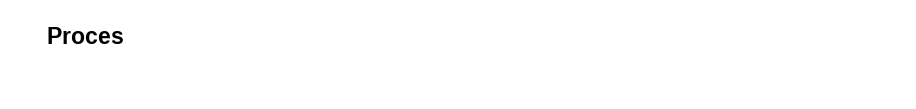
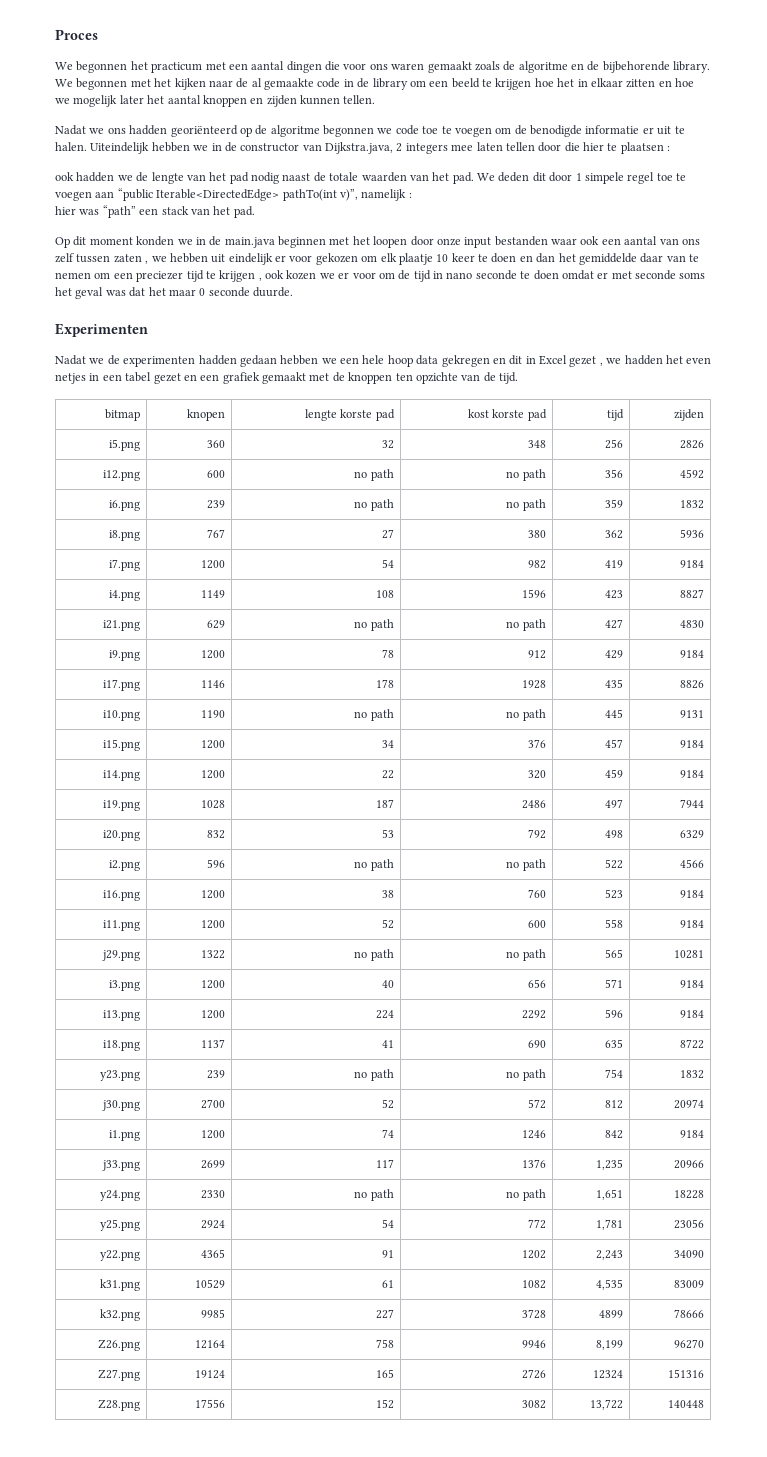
(124, 35) none -> [55,61,711,73] [55,78,694,90] [55,95,376,107] [55,125,685,137] [55,142,671,154] [55,172,686,184] [55,188,412,201] [55,205,255,218] [55,236,700,248] [55,253,699,265] [55,270,706,282] [55,287,293,299] [55,323,148,337] [55,355,712,367] [55,372,518,384] [104,409,140,421] [186,409,225,421] [305,409,395,421] [468,409,547,421] [606,409,624,421] [673,409,704,421] [108,439,140,451] [206,440,225,448] [381,440,394,449] [527,440,546,448] [604,439,623,449] [679,440,704,449] [102,470,140,481] [206,470,225,478] [354,469,394,481] [506,469,546,481] [604,469,623,478] [679,469,704,479] [108,500,140,511] [206,500,225,509] [354,499,394,511] [506,499,546,511] [604,499,623,508] [679,500,704,509] [108,530,140,541] [206,529,225,538] [381,529,394,539] [527,530,546,538] [604,530,623,539] [679,529,704,538] [108,559,140,571] [200,560,225,569] [381,559,394,568] [527,560,546,569] [604,560,623,568] [679,560,704,568] [108,590,140,601] [200,590,225,598] [375,590,394,598] [521,589,546,598] [604,590,623,599] [679,589,704,599] [102,620,140,631] [206,620,225,629] [354,619,394,631] [506,619,546,631] [604,619,623,629] [679,620,704,628] [108,650,140,661] [200,650,225,659] [381,649,394,658] [527,650,546,659] [604,650,623,659] [679,650,704,658] [102,679,140,691] [200,680,225,688] [375,679,394,688] [521,680,546,689] [604,679,623,688] [679,680,704,689] [102,710,140,721] [200,710,225,718] [354,709,394,721] [506,709,546,721] [604,709,623,718] [679,710,704,718] [102,739,140,751] [200,740,225,749] [381,740,394,748] [527,739,546,748] [604,739,623,748] [679,740,704,748] [102,770,140,781] [200,770,225,779] [381,770,394,779] [527,770,546,779] [604,769,623,778] [679,770,704,778] [102,800,140,811] [200,800,225,809] [375,799,394,808] [521,800,546,809] [604,799,623,808] [679,799,704,808] [102,830,140,841] [206,830,225,839] [381,829,394,838] [527,829,546,839] [604,830,623,838] [679,830,704,839] [108,860,140,871] [206,859,225,868] [354,859,394,871] [506,859,546,871] [604,859,623,869] [679,859,704,868] [102,890,140,901] [200,890,225,899] [381,890,394,898] [527,889,546,898] [604,889,623,899] [679,890,704,898] [102,920,140,931] [200,920,225,929] [381,919,394,929] [527,920,546,928] [604,919,623,928] [679,920,704,928] [101,950,140,961] [200,950,225,959] [354,949,394,961] [506,949,546,961] [604,949,623,958] [673,950,704,959] [108,980,140,991] [200,980,225,989] [381,980,394,988] [527,979,546,988] [604,979,623,988] [679,980,704,988] [102,1010,140,1021] [200,1010,225,1019] [375,1010,394,1019] [521,1010,546,1019] [604,1009,623,1018] [679,1010,704,1018] [102,1040,140,1051] [200,1039,225,1048] [381,1040,394,1048] [527,1040,546,1048] [604,1039,623,1048] [679,1039,704,1049] [99,1070,140,1081] [206,1070,225,1079] [354,1069,394,1081] [506,1069,546,1081] [604,1069,623,1078] [679,1070,704,1079] [101,1100,140,1111] [200,1099,225,1109] [381,1099,394,1109] [527,1099,546,1109] [604,1100,623,1109] [673,1099,704,1109] [108,1130,140,1141] [200,1130,225,1139] [381,1129,394,1138] [521,1130,546,1139] [604,1130,623,1139] [679,1130,704,1138] [101,1160,140,1171] [200,1160,225,1169] [375,1159,394,1168] [521,1159,546,1168] [595,1159,623,1170] [673,1160,704,1169] [99,1190,140,1201] [200,1190,225,1199] [354,1189,394,1201] [506,1189,546,1201] [595,1189,623,1200] [673,1190,704,1199] [99,1219,140,1231] [200,1220,225,1229] [381,1219,394,1228] [527,1219,546,1229] [595,1219,623,1230] [673,1219,704,1229] [99,1250,140,1261] [200,1249,225,1258] [381,1250,394,1258] [521,1250,546,1259] [595,1250,623,1260] [673,1250,704,1258] [99,1279,140,1291] [194,1279,225,1289] [381,1280,394,1288] [521,1280,546,1289] [595,1279,623,1290] [673,1280,704,1288] [99,1309,140,1321] [200,1309,225,1318] [375,1309,394,1319] [521,1309,546,1319] [598,1310,623,1318] [673,1309,704,1318] [97,1339,140,1351] [194,1340,225,1349] [375,1339,394,1348] [521,1340,546,1348] [595,1340,623,1350] [673,1339,704,1349] [97,1369,140,1381] [194,1370,225,1379] [375,1369,394,1378] [521,1369,546,1379] [592,1370,623,1379] [667,1369,704,1378] [97,1399,140,1411] [194,1399,225,1408] [375,1399,394,1409] [521,1400,546,1409] [589,1399,623,1410] [667,1400,704,1408] // We begonnen het practicum met een aantal dingen die voor ons waren gemaakt zoals de algoritme en de bijbehorende library. We begonnen met het kijken naar de al gemaakte code in de library om een beeld te krijgen hoe het in elkaar zitten en hoe we mogelijk later het aantal knoppen en zijden kunnen tellen. // Nadat we ons hadden georiënteerd op de algoritme begonnen we code toe te voegen om de benodigde informatie er uit te halen. Uiteindelijk hebben we in de constructor van Dijkstra.java, 2 integers mee laten tellen door die hier te plaatsen : // ook hadden we de lengte van het pad nodig naast de totale waarden van het pad. We deden dit door 1 simpele regel toe te voegen aan “public Iterable<DirectedEdge> pathTo(int v)”, namelijk : // hier was “path” een stack van het pad. // Op dit moment konden we in de main.java beginnen met het loopen door onze input bestanden waar ook een aantal van ons zelf tussen zaten , we hebben uit eindelijk er voor gekozen om elk plaatje 10 keer te doen en dan het gemiddelde daar van te nemen om een preciezer tijd te krijgen , ook kozen we er voor om de tijd in nano seconde te doen omdat er met seconde soms het geval was dat het maar 0 seconde duurde. // Experimenten // Nadat we de experimenten hadden gedaan hebben we een hele hoop data gekregen en dit in Excel gezet , we hadden het even netjes in een tabel gezet en een grafiek gemaakt met de knoppen ten opzichte van de tijd. // bitmap | knopen | lengte korste pad | kost korste pad | tijd | zijden // i5.png | 360 | 32 | 348 | 256 | 2826 // i12.png | 600 | no path | no path | 356 | 4592 // i6.png | 239 | no path | no path | 359 | 1832 // i8.png | 767 | 27 | 380 | 362 | 5936 // i7.png | 1200 | 54 | 982 | 419 | 9184 // i4.png | 1149 | 108 | 1596 | 423 | 8827 // i21.png | 629 | no path | no path | 427 | 4830 // i9.png | 1200 | 78 | 912 | 429 | 9184 // i17.png | 1146 | 178 | 1928 | 435 | 8826 // i10.png | 1190 | no path | no path | 445 | 9131 // i15.png | 1200 | 34 | 376 | 457 | 9184 // i14.png | 1200 | 22 | 320 | 459 | 9184 // i19.png | 1028 | 187 | 2486 | 497 | 7944 // i20.png | 832 | 53 | 792 | 498 | 6329 // i2.png | 596 | no path | no path | 522 | 4566 // i16.png | 1200 | 38 | 760 | 523 | 9184 // i11.png | 1200 | 52 | 600 | 558 | 9184 // j29.png | 1322 | no path | no path | 565 | 10281 // i3.png | 1200 | 40 | 656 | 571 | 9184 // i13.png | 1200 | 224 | 2292 | 596 | 9184 // i18.png | 1137 | 41 | 690 | 635 | 8722 // y23.png | 239 | no path | no path | 754 | 1832 // j30.png | 2700 | 52 | 572 | 812 | 20974 // i1.png | 1200 | 74 | 1246 | 842 | 9184 // j33.png | 2699 | 117 | 1376 | 1,235 | 20966 // y24.png | 2330 | no path | no path | 1,651 | 18228 // y25.png | 2924 | 54 | 772 | 1,781 | 23056 // y22.png | 4365 | 91 | 1202 | 2,243 | 34090 // k31.png | 10529 | 61 | 1082 | 4,535 | 83009 // k32.png | 9985 | 227 | 3728 | 4899 | 78666 // Z26.png | 12164 | 758 | 9946 | 8,199 | 96270 // Z27.png | 19124 | 165 | 2726 | 12324 | 151316 // Z28.png | 17556 | 152 | 3082 | 13,722 | 140448

